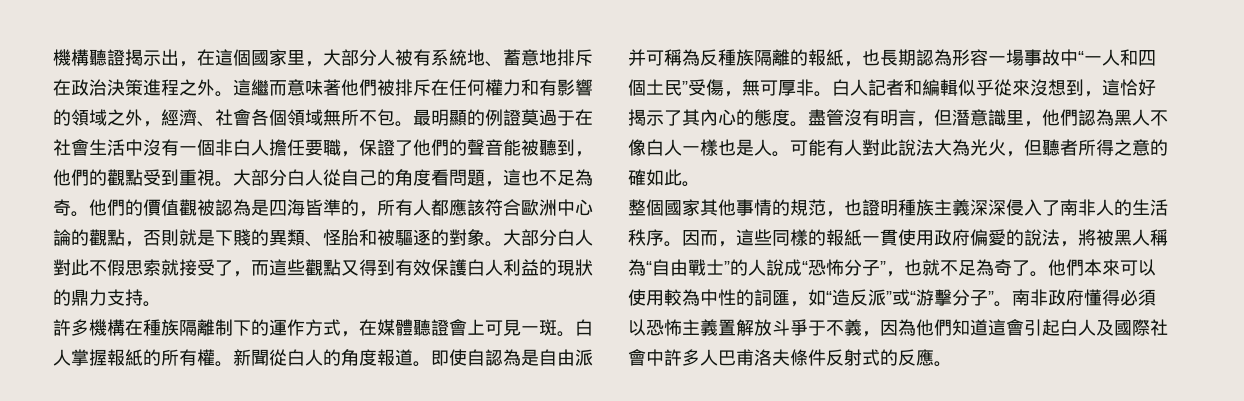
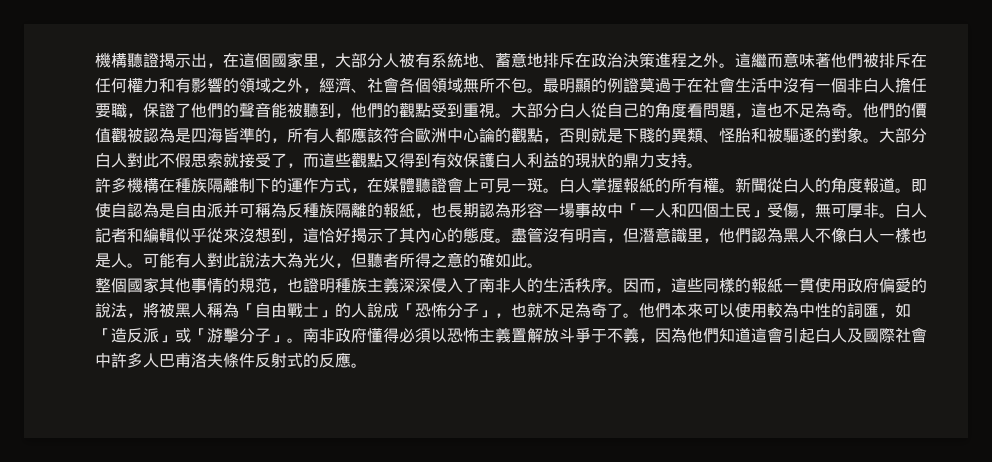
[1078,51,1084,64] “ -> [623,203,639,216] 「
[682,81,688,94] ” -> [751,210,767,218] 」
[646,261,652,274] “ -> [239,303,255,316] 「
[724,261,730,274] ” -> [319,310,335,318] 」
[802,261,808,274] “ -> [399,303,415,316] 「
[880,261,886,274] ” -> [479,310,495,318] 」
[826,289,916,306] “造反派”或“ -> [95,328,207,343] 「造反派」或「
[988,291,994,304] ” -> [271,335,287,343] 」

